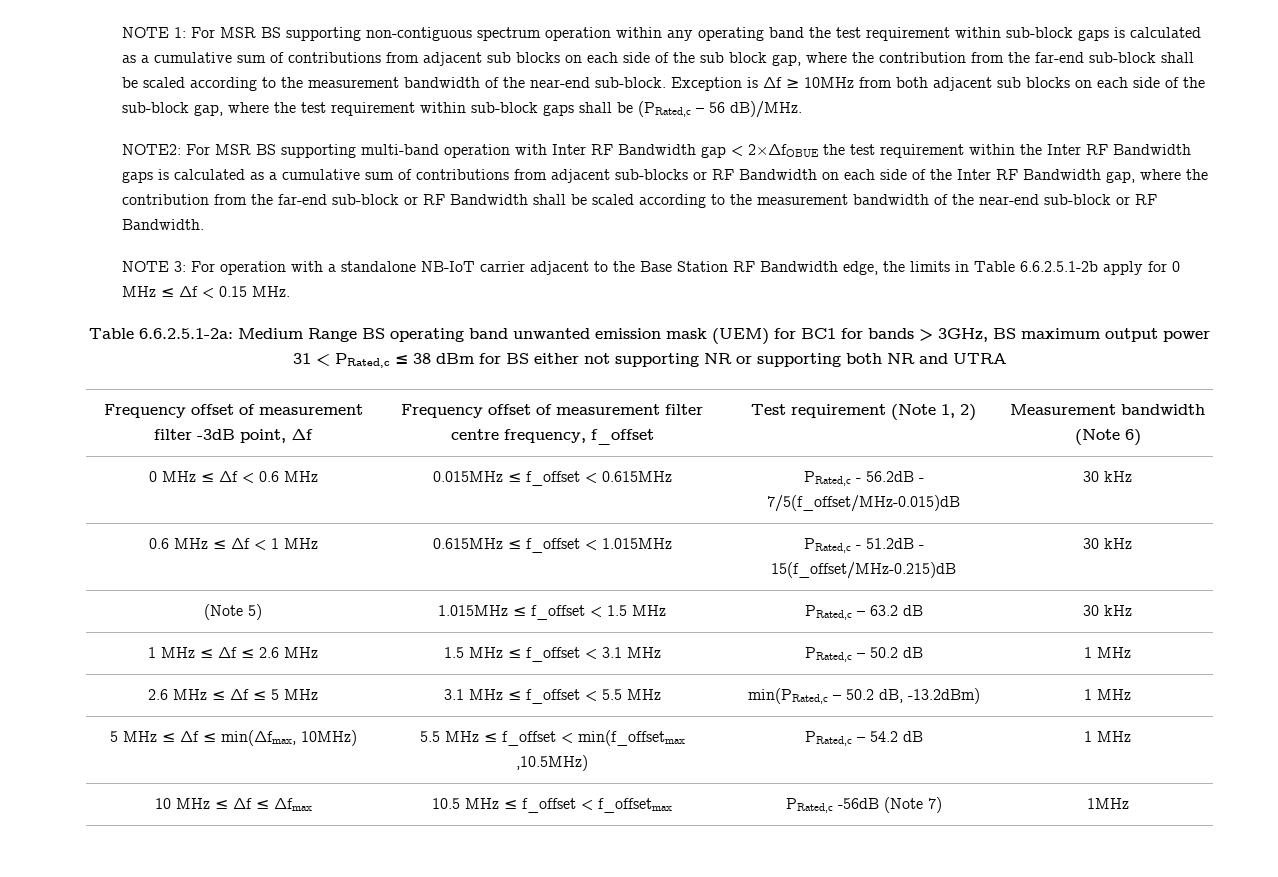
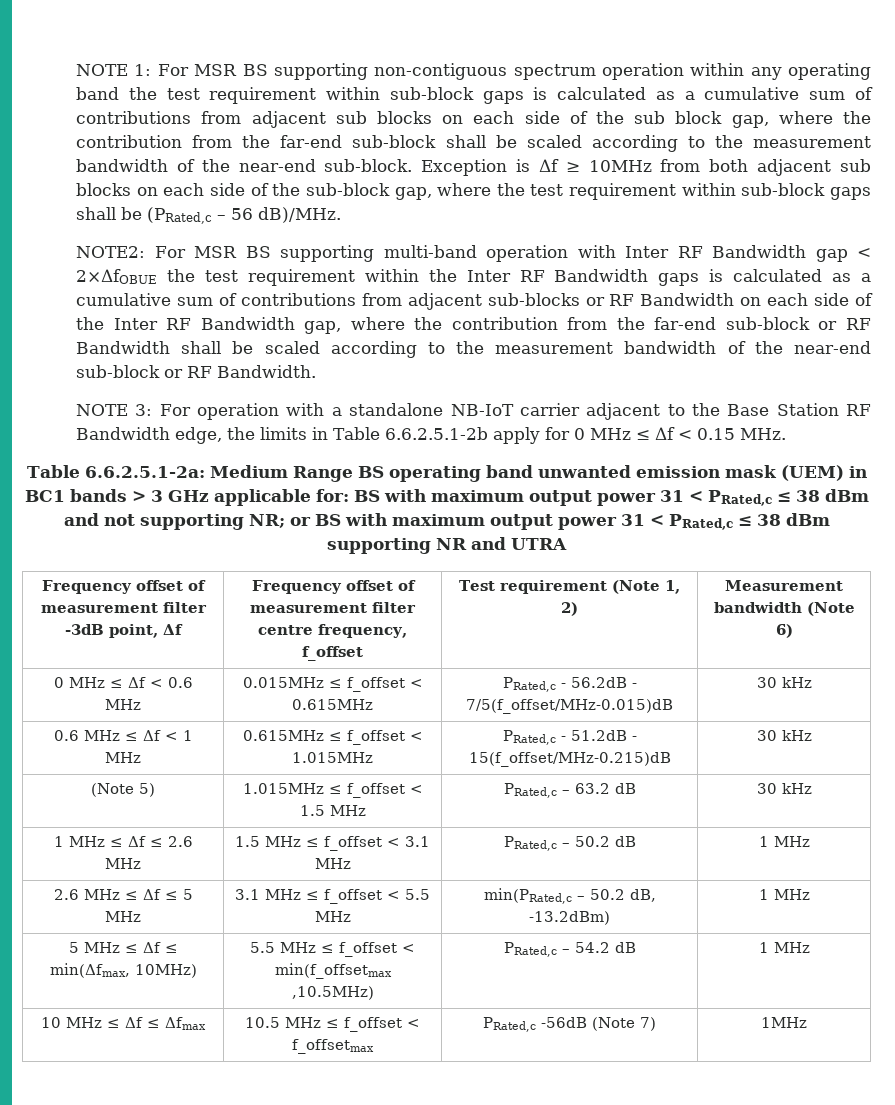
[774,328,1210,342] [292,353,882,368] for BC1 for bands > 3GHz, BS maximum output power 31 < PRated,c ≤ 38 dBm for BS either not supporting NR or supporting both -> [848,466,867,478] [24,489,869,506] [63,513,830,530] [327,538,431,554] in BC1 bands > 3 GHz applicable for: BS with maximum output power 31 < PRated,c ≤ 38 dBm and not supporting NR; or BS with maximum output power 31 < PRated,c ≤ 38 dBm supporting

